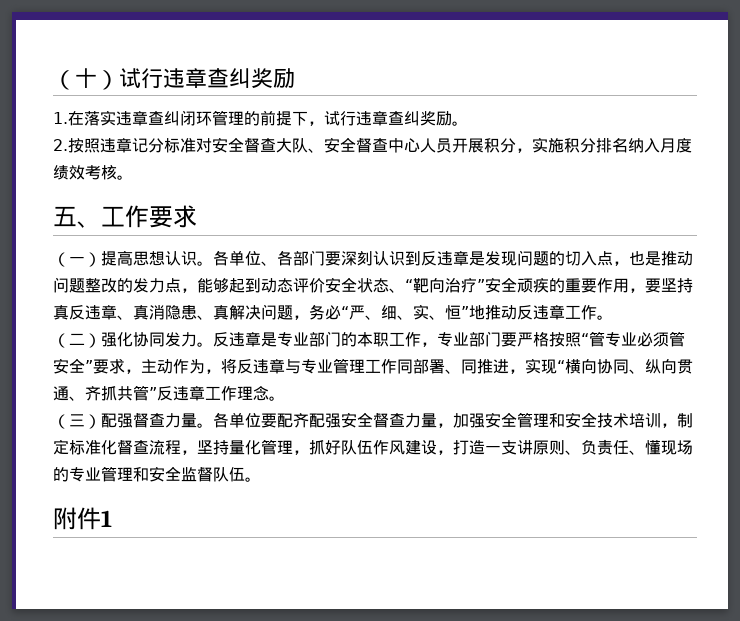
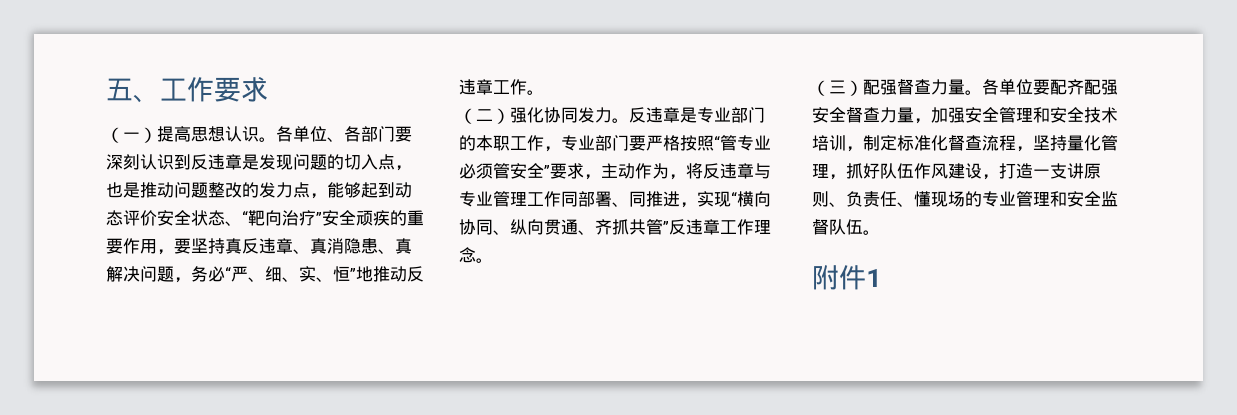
[53,68,295,90] [53,110,468,126] [53,137,692,153] [53,165,133,180] （十）试行违章查纠奖励 // 1.在落实违章查纠闭环管理的前提下，试行违章查纠奖励。 // 2.按照违章记分标准对安全督查大队、安全督查中心人员开展积分，实施积分排名纳入月度绩效考核。 // -> (106, 89) none

